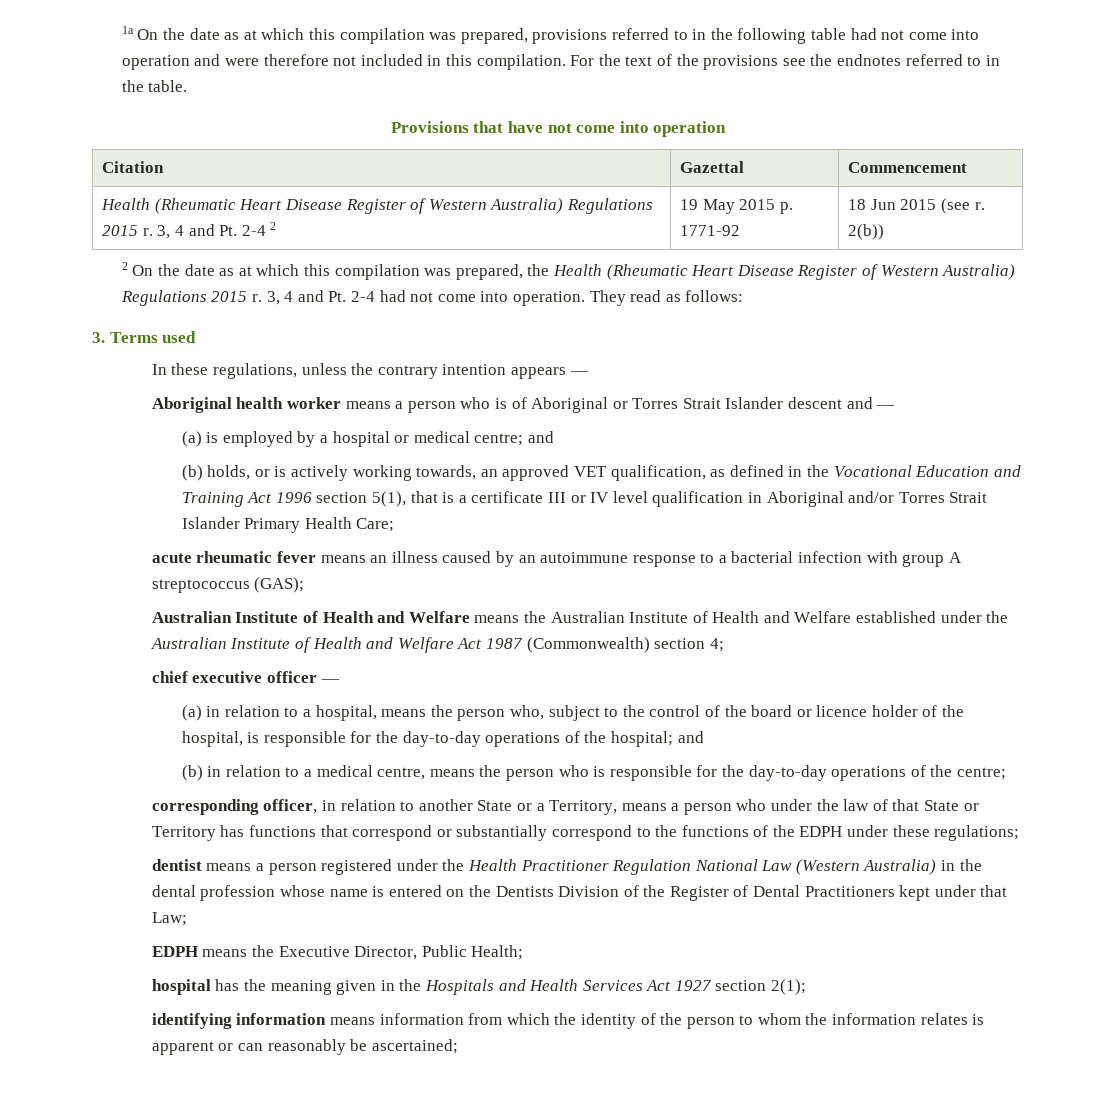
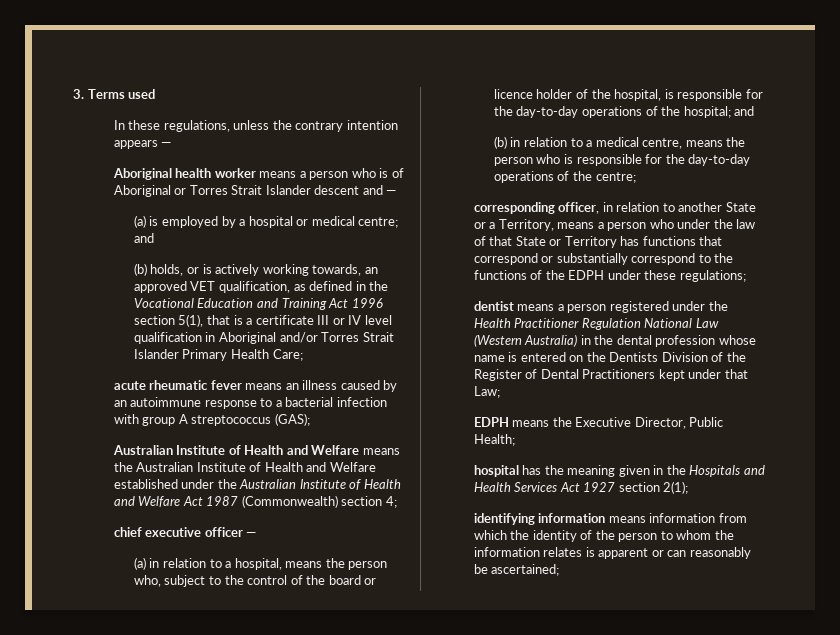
[121,26,980,44] [121,54,1000,70] [121,80,188,92] [390,121,727,137] [102,161,165,173] [680,161,745,173] [848,162,968,173] [101,198,653,214] [102,222,277,239] [680,199,794,214] [680,225,741,236] [848,198,985,214] [848,224,885,240] [121,262,1016,280] [120,290,744,306] 1a On the date as at which this compilation was prepared, provisions referred to in the following table had not come into operation and were therefore not included in this compilation. For the text of the provisions see the endnotes referred to in the table. // Provisions that have not come into operation // Citation | Gazettal | Commencement // Health (Rheumatic Heart Disease Register of Western Australia) Regulations 2015 r. 3, 4 and Pt. 2-4 2 | 19 May 2015 p. 1771-92 | 18 Jun 2015 (see r. 2(b)) // 2 On the date as at which this compilation was prepared, the Health (Rheumatic Heart Disease Register of Western Australia) Regulations 2015 r. 3, 4 and Pt. 2-4 had not come into operation. They read as follows: // -> (73, 94) none

